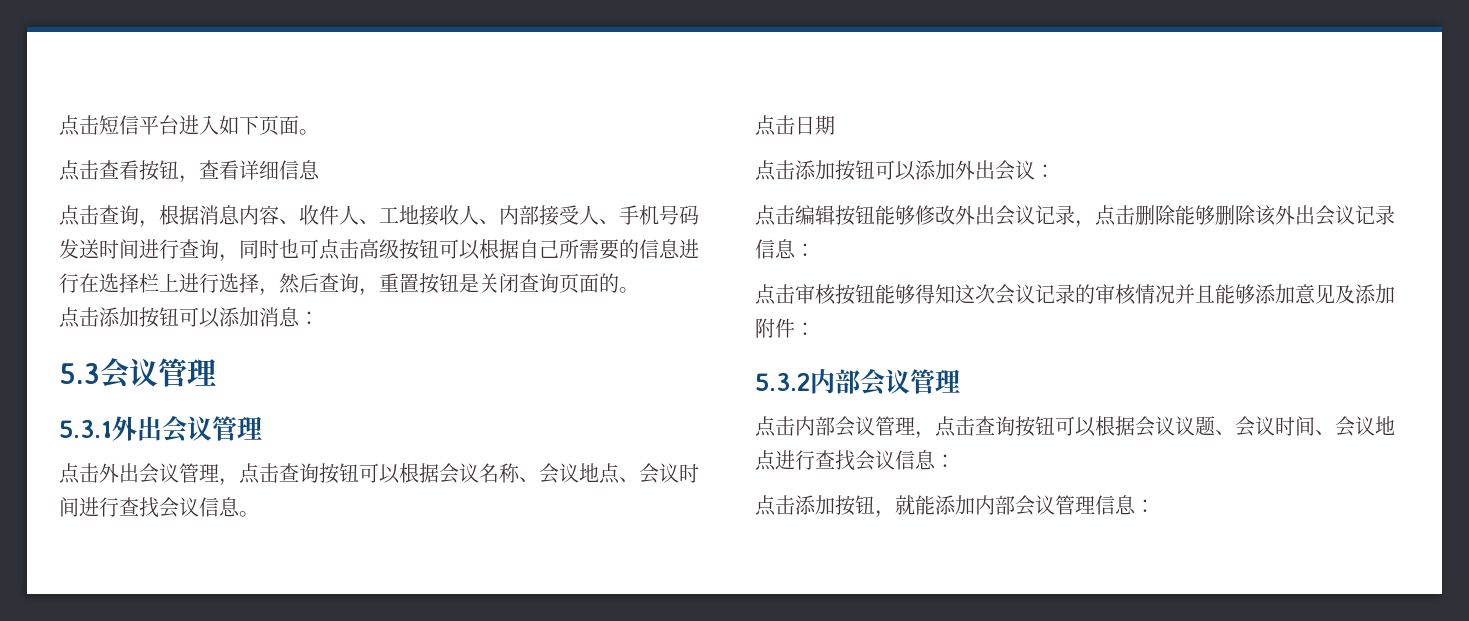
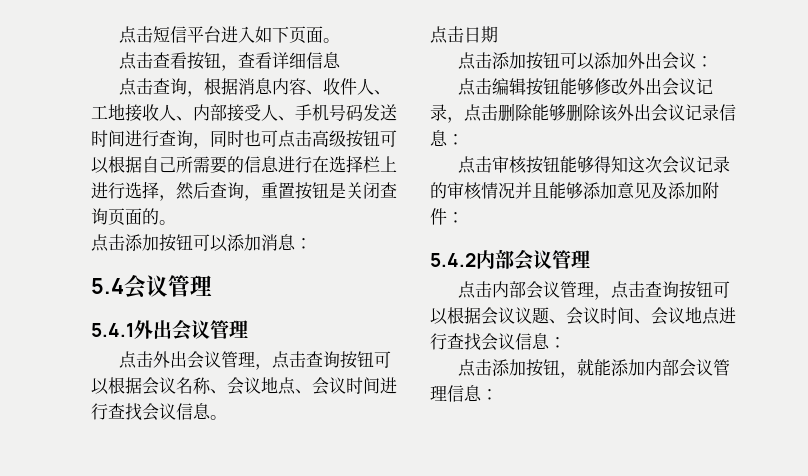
[59,358,216,389] [59,420,112,438] 5.3会议管理 // 5.3.1 -> [91,275,212,299] [91,323,134,337] 5.4会议管理 // 5.4.1
[755,373,810,391] 5.3.2 -> [430,253,476,267] 5.4.2

